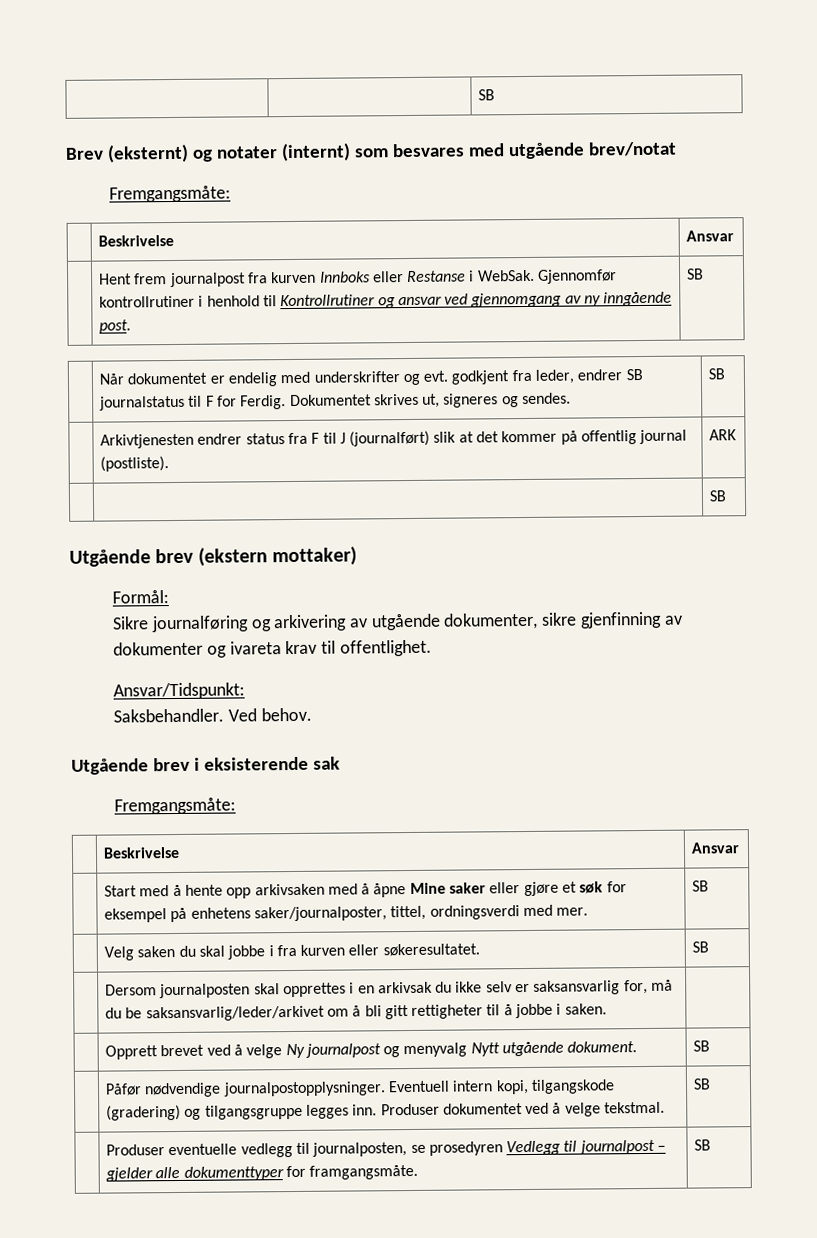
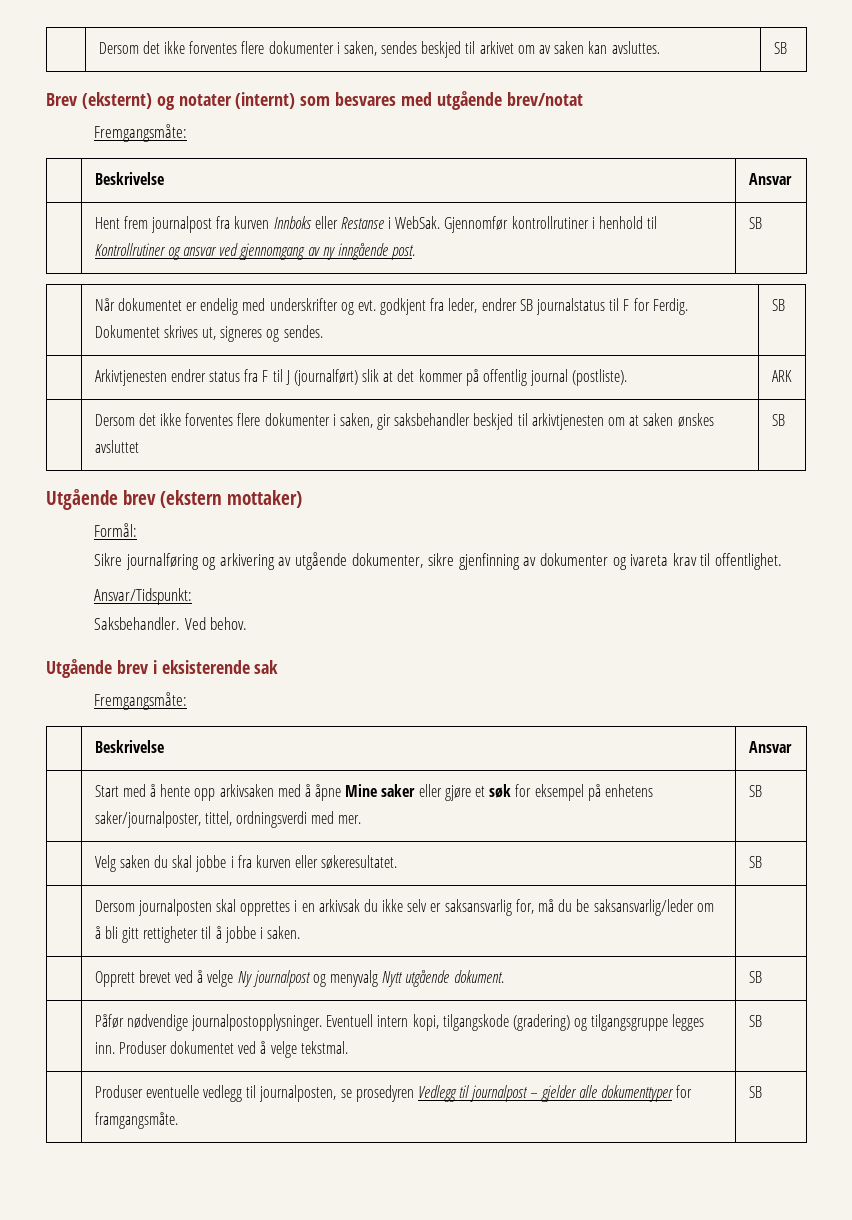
(477, 95) | -> [98,41,660,58] | Dersom det ikke forventes flere dokumenter i saken, sendes beskjed til arkivet om av saken kan avsluttes.
(737, 435) none -> [94,413,714,430] [94,440,139,453] Dersom det ikke forventes flere dokumenter i saken, gir saksbehandler beskjed til arkivtjenesten om at saken ønskes avsluttet
[145,1005,325,1022] saksansvarlig/leder/arkivet -> [593,899,694,916] saksansvarlig/leder

